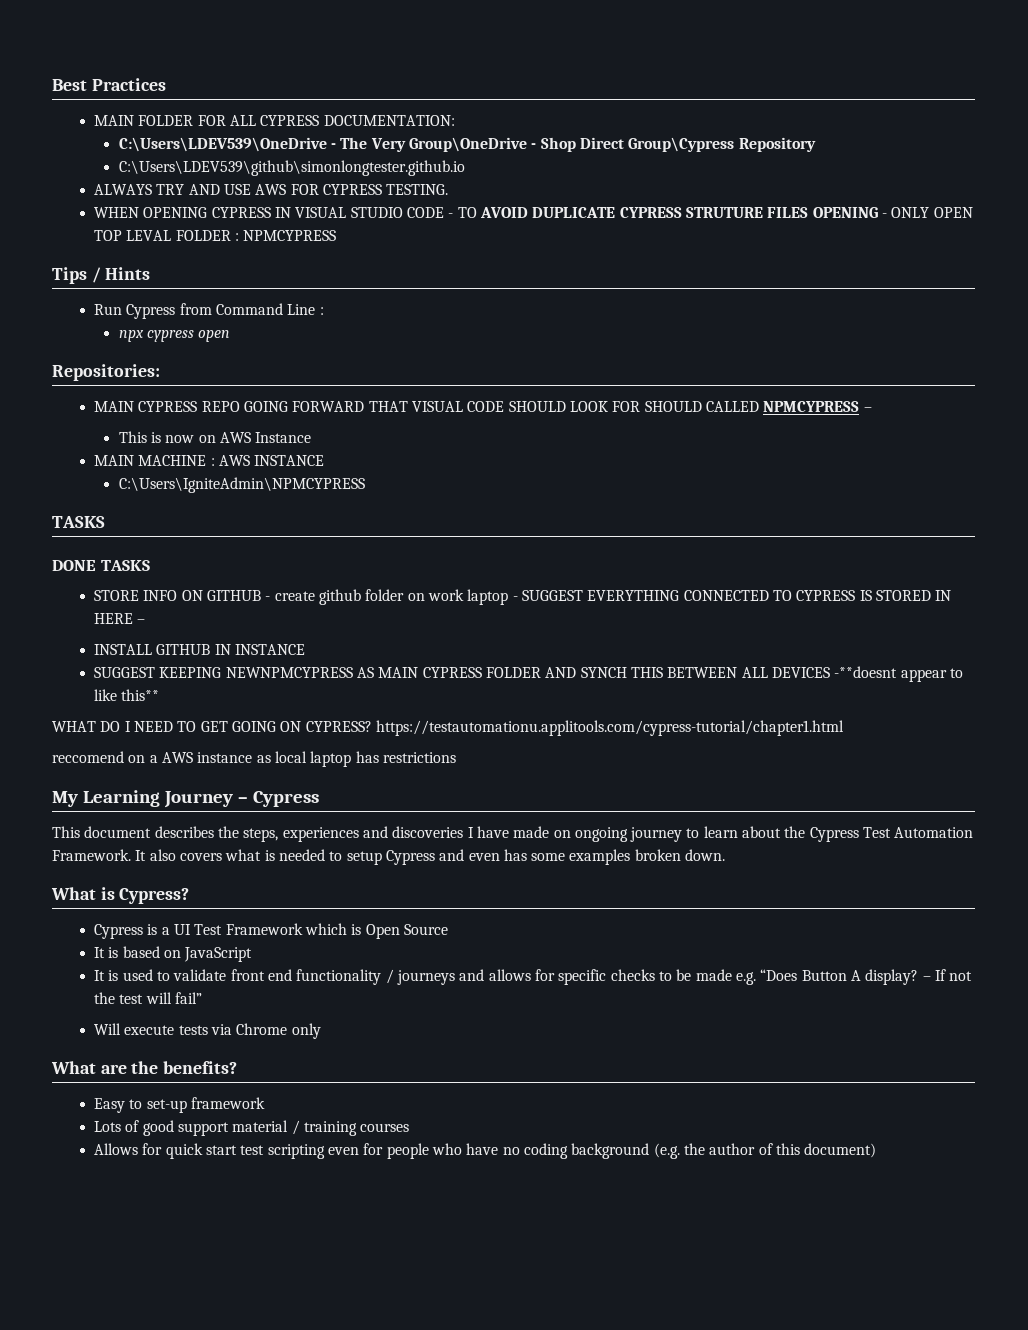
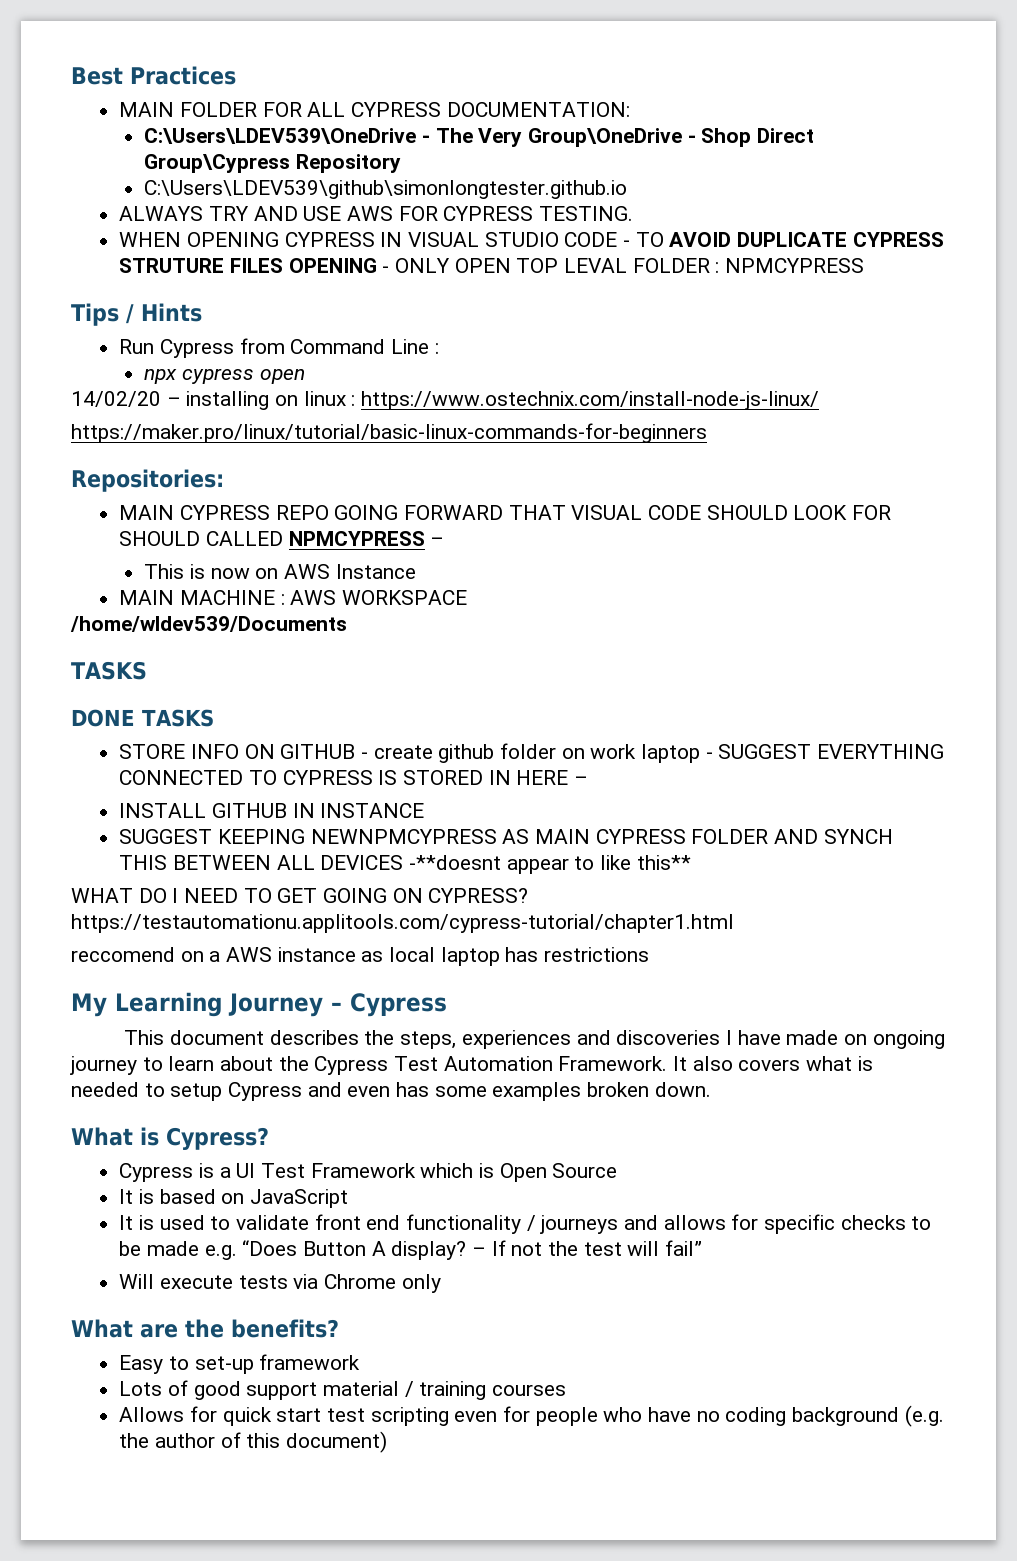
(231, 336) none -> [71,391,820,410] [71,423,707,443] // 14/02/20 – installing on linux : https://www.ostechnix.com/install-node-js-linux/ // https://maker.pro/linux/tutorial/basic-linux-commands-for-beginners
[254,455,325,466] [118,477,365,493] INSTANCE // C:\Users\IgniteAdmin\NPMCYPRESS -> [341,590,467,605] [70,616,347,632] WORKSPACE // /home/wldev539/Documents

